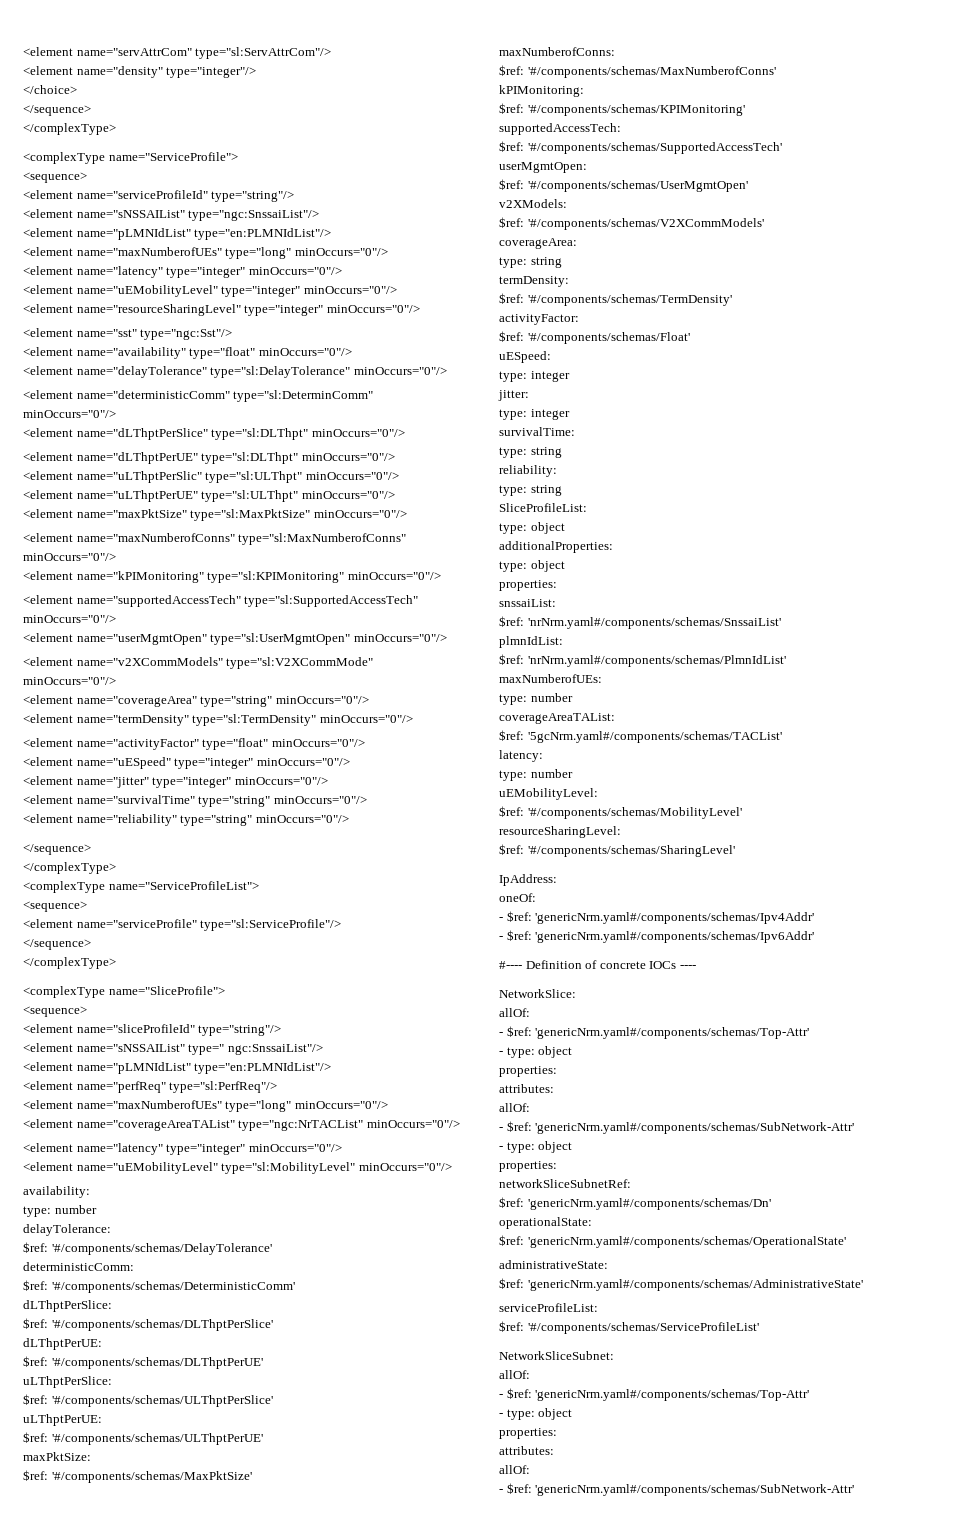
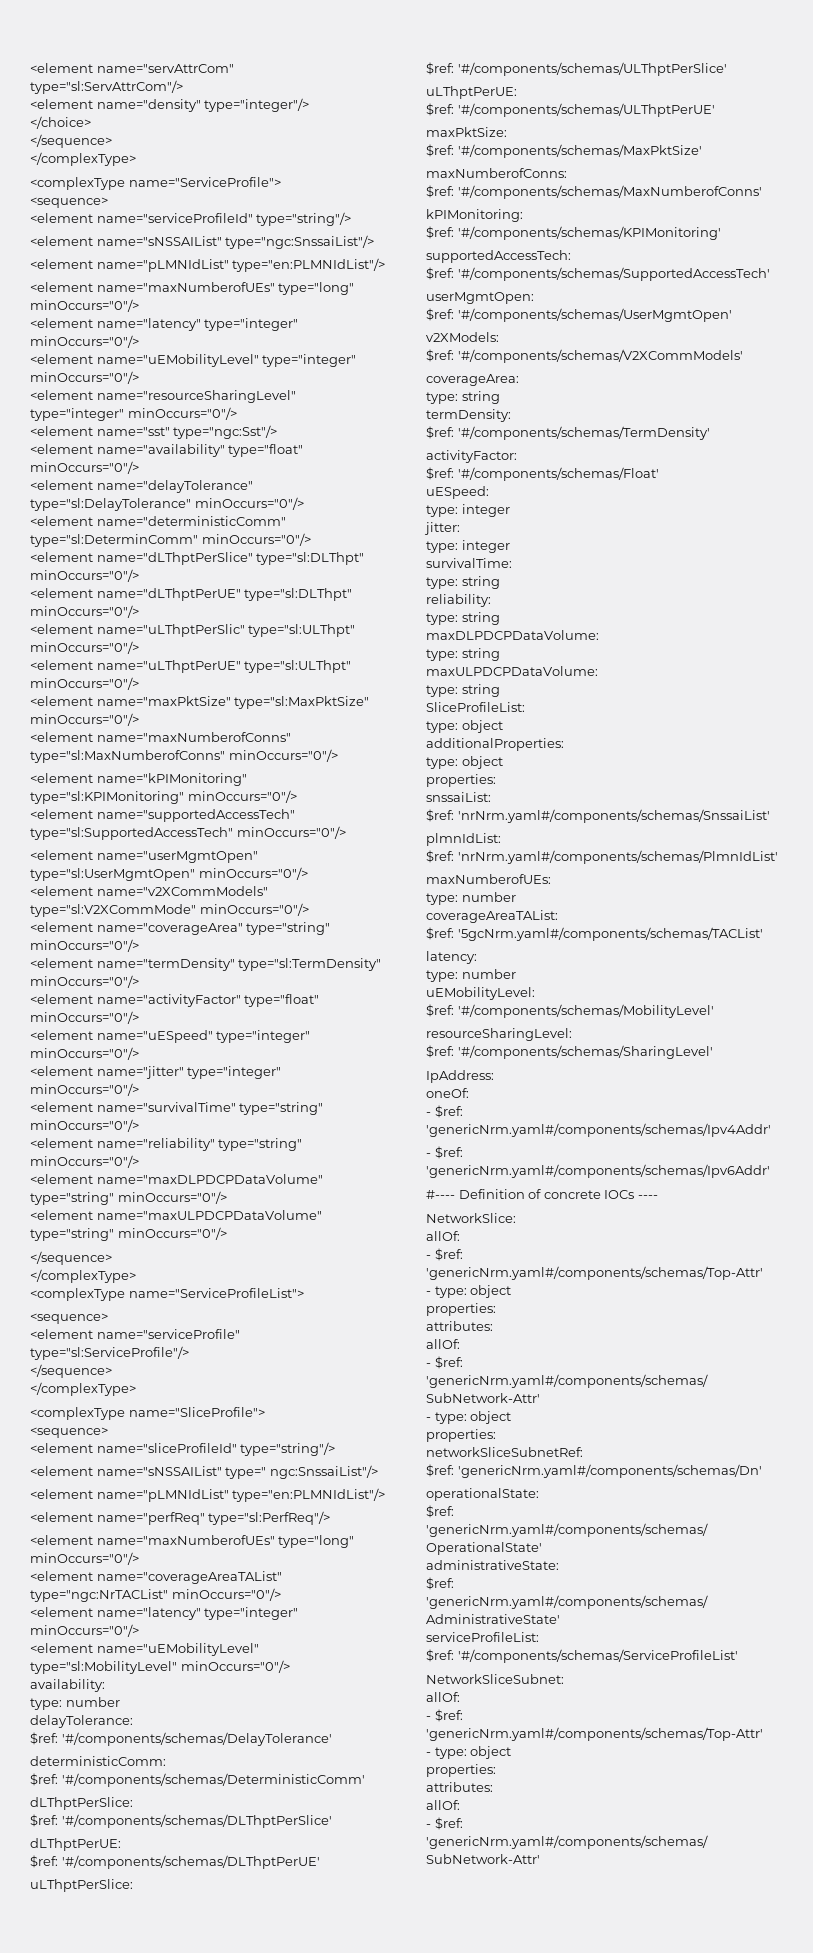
(349, 819) none -> [30,1174,323,1184] [30,1191,227,1205] [30,1210,322,1220] [30,1227,227,1241] // <element name="maxDLPDCPDataVolume" type="string" minOccurs="0"/> // <element name="maxULPDCPDataVolume" type="string" minOccurs="0"/>
(562, 490) none -> [426,630,599,640] [426,648,500,661] [426,666,598,676] [426,684,500,697] // maxDLPDCPDataVolume: // type: string // maxULPDCPDataVolume: // type: string

